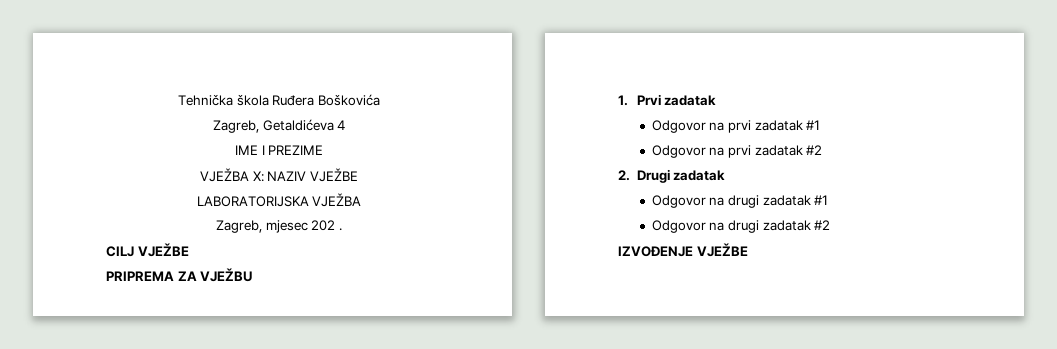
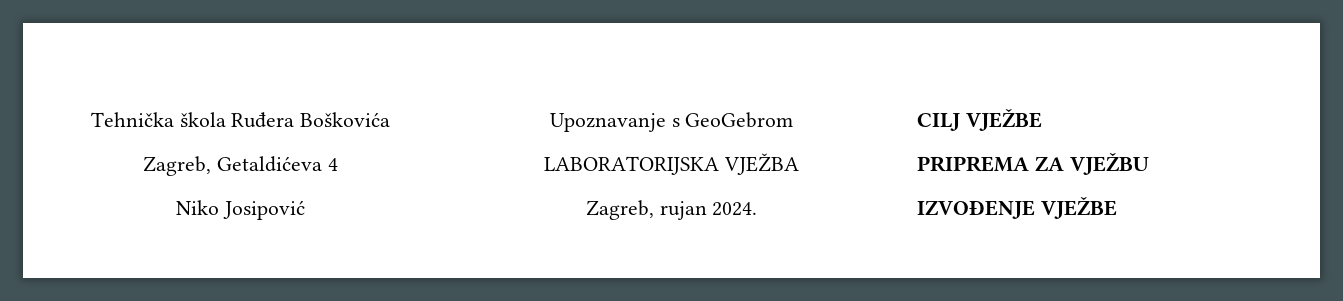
[234,145,324,155] [200,168,358,182] IME I PREZIME // VJEŽBA X: NAZIV VJEŽBE -> [176,200,305,220] [549,112,794,132] Niko Josipović // Upoznavanje s GeoGebrom
[265,220,342,233] mjesec 202 . -> [659,201,758,220] rujan 2024.
[618,94,717,106] [651,120,821,133] [651,145,823,158] [618,169,726,183] [651,195,829,208] [651,220,831,233] // 1. Prvi zadatak // Odgovor na prvi zadatak #1 // Odgovor na prvi zadatak #2 // 2. Drugi zadatak // Odgovor na drugi zadatak #1 // Odgovor na drugi zadatak #2 -> (1149, 164) none

